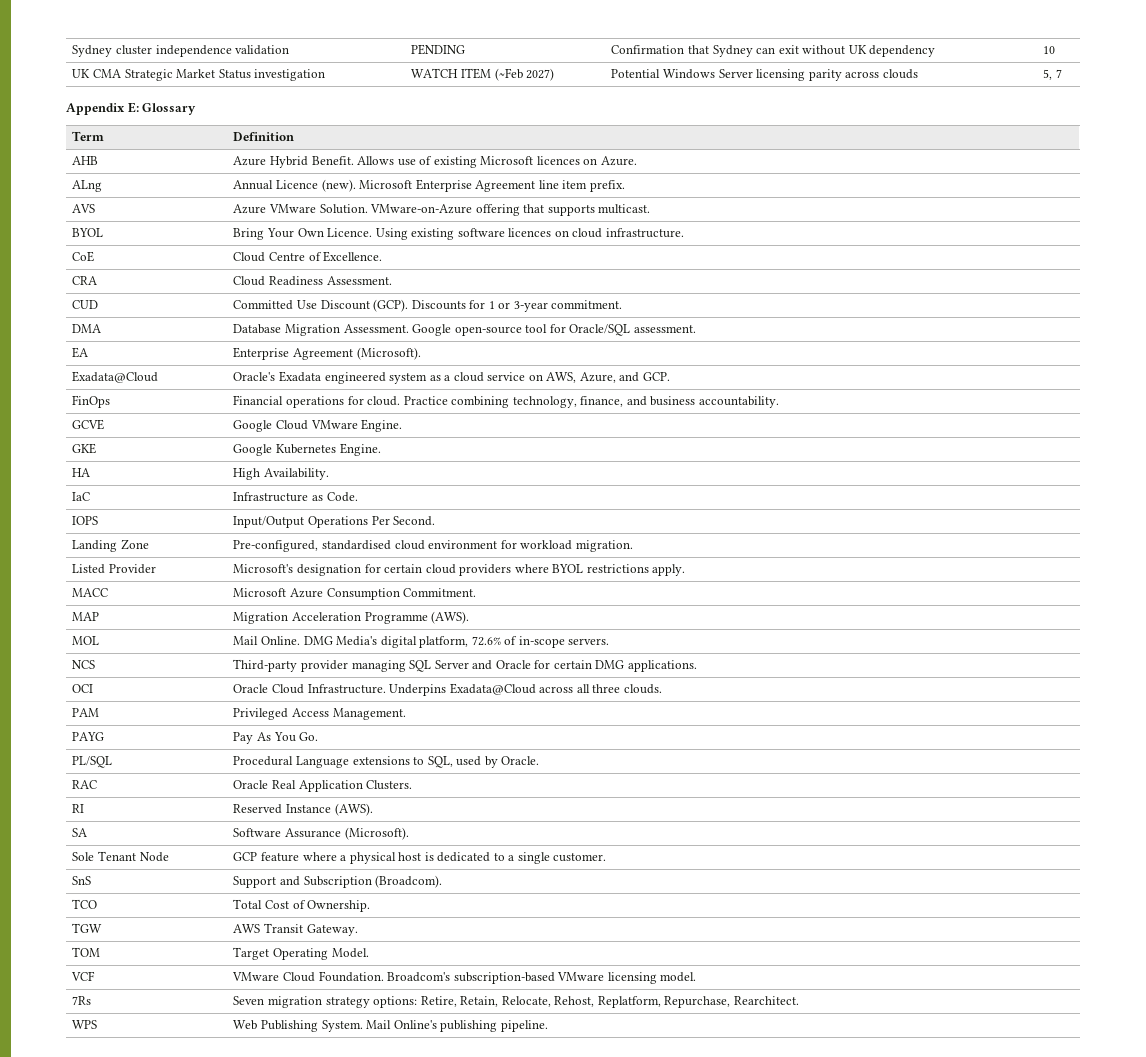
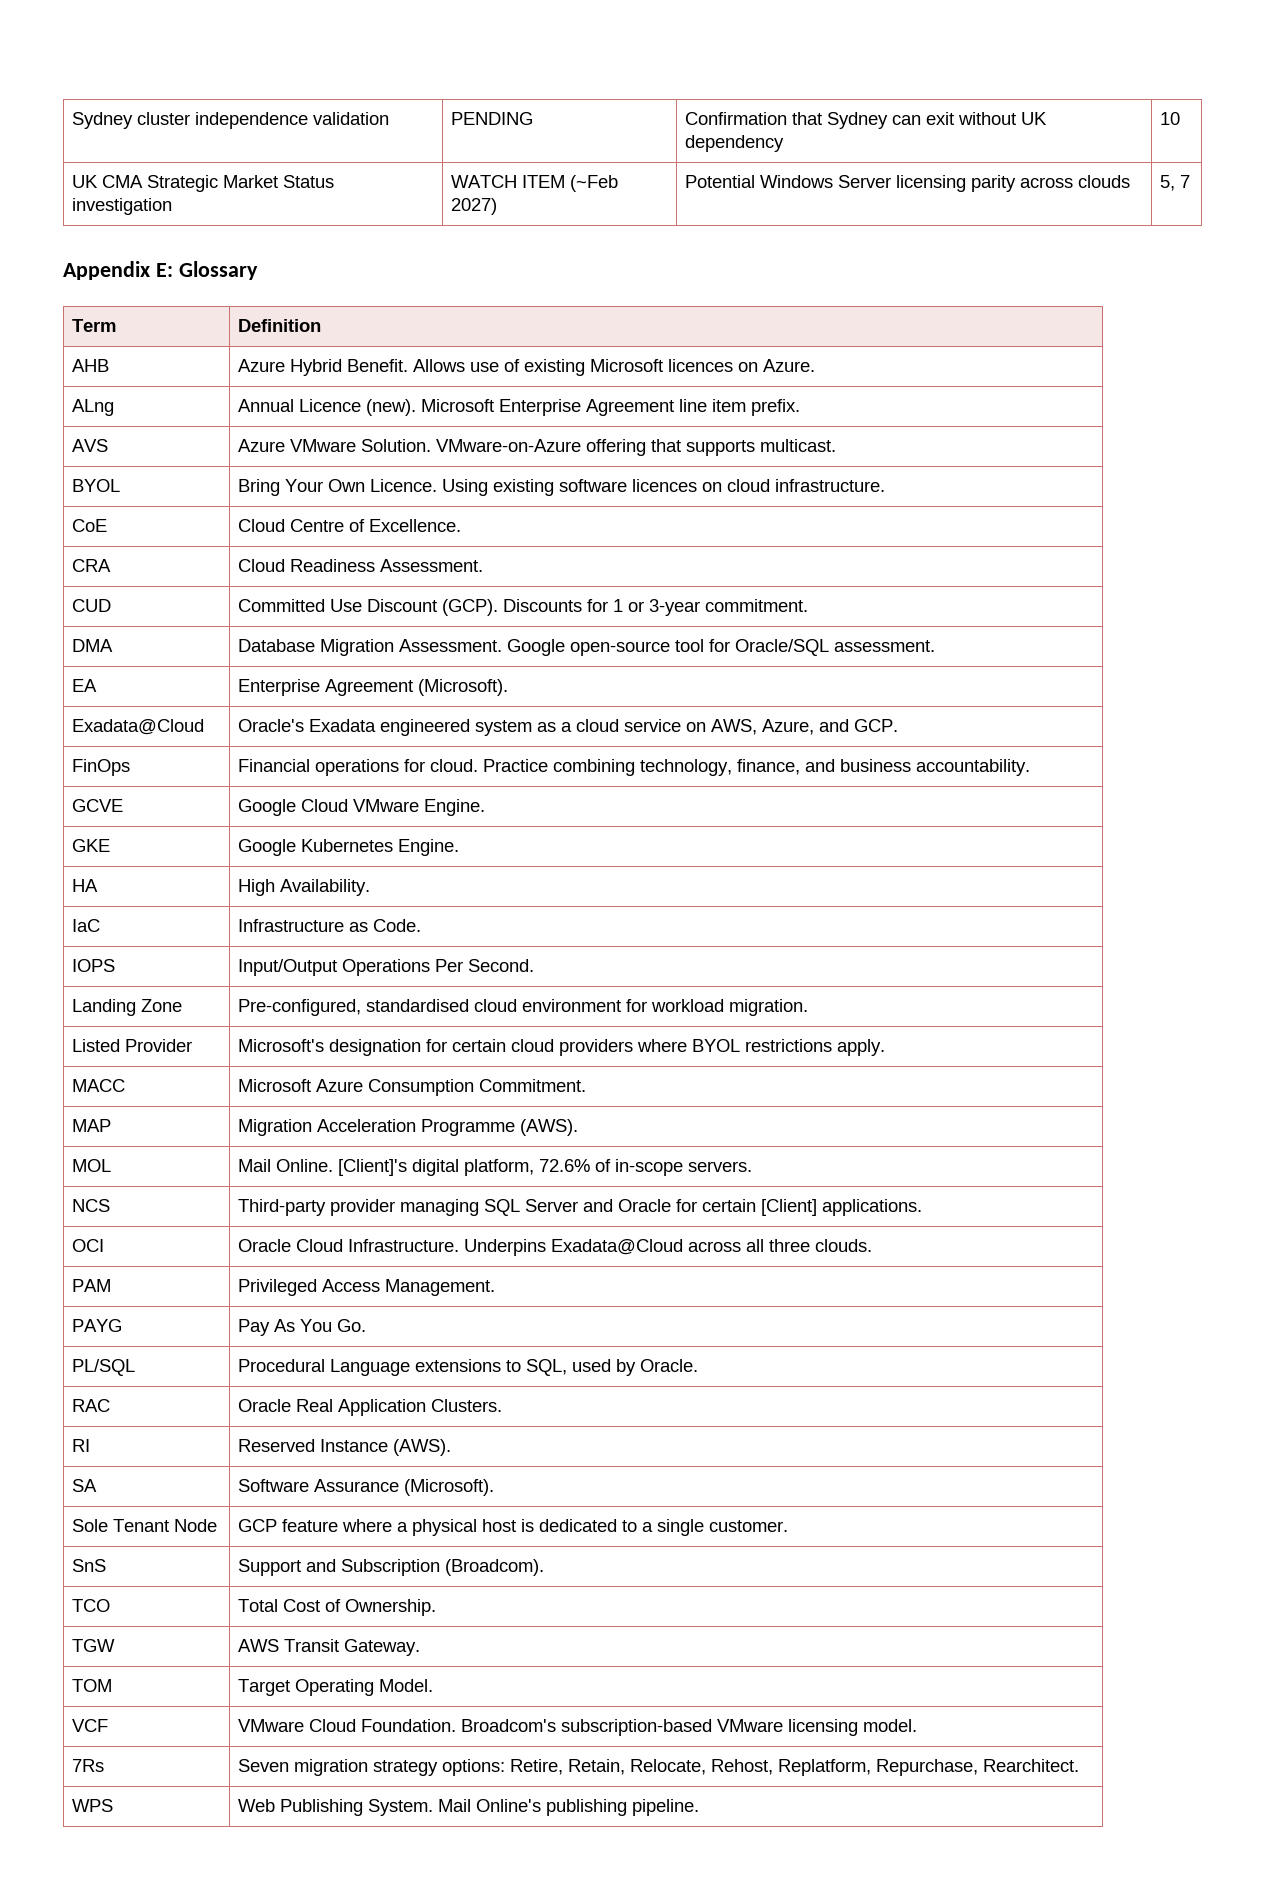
[303,636,378,646] DMG Media's -> [337,1159,407,1176] [Client]'s
[595,660,625,669] DMG -> [760,1199,817,1216] [Client]

